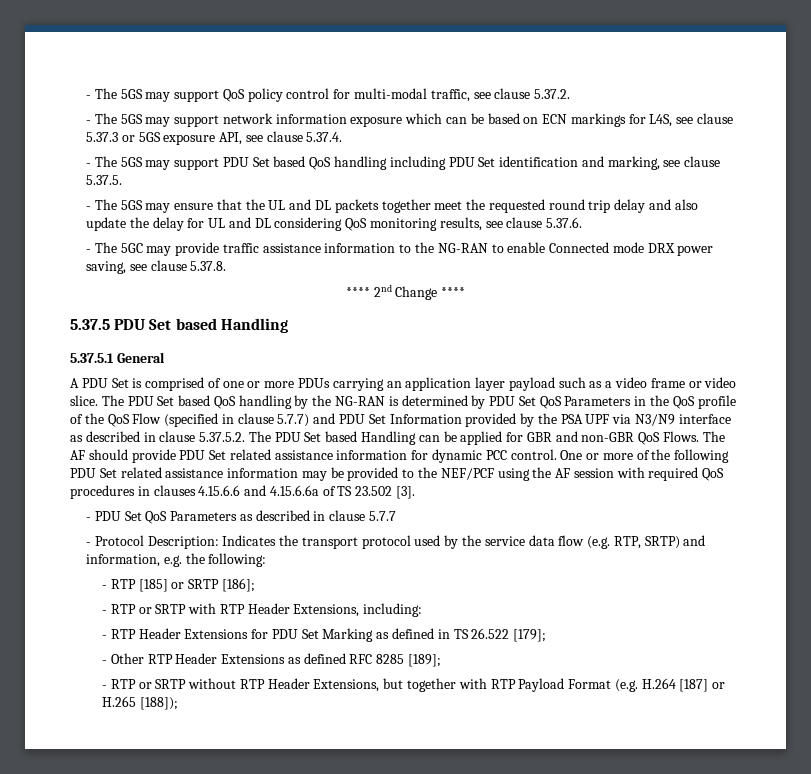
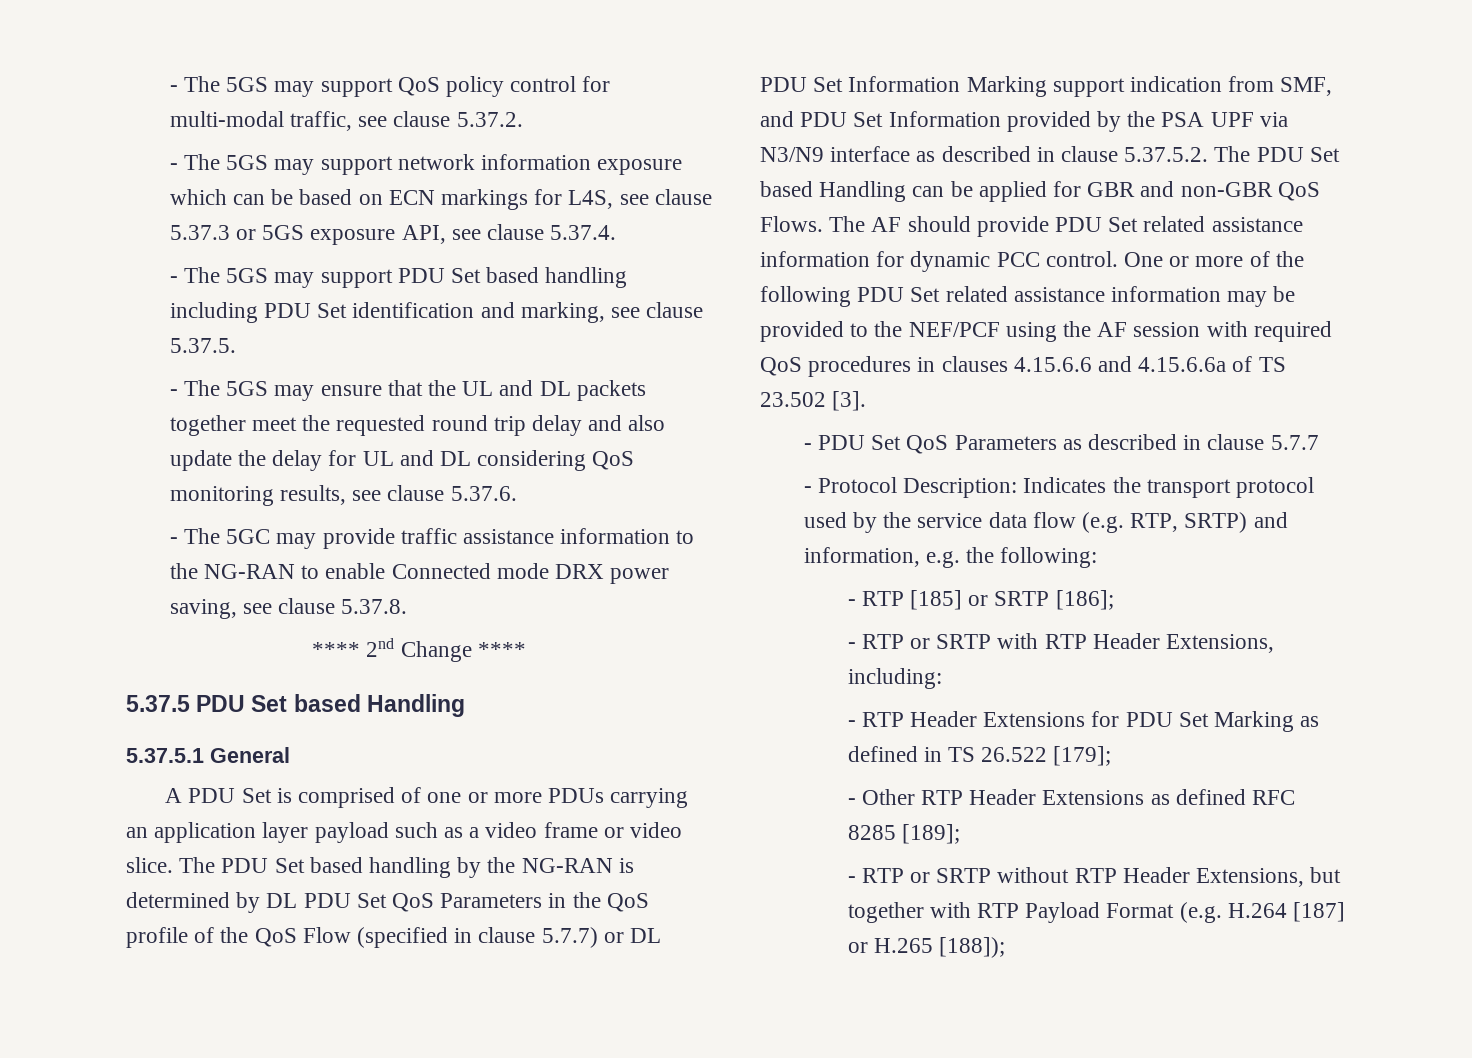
[309,157,332,170] QoS -> (540, 275) none
[213,396,236,409] QoS -> (363, 865) none
(486, 402) none -> [266,893,298,908] DL
(310, 420) none -> [603,928,662,943] [760,76,1333,97] or DL PDU Set Information Marking support indication from SMF,

